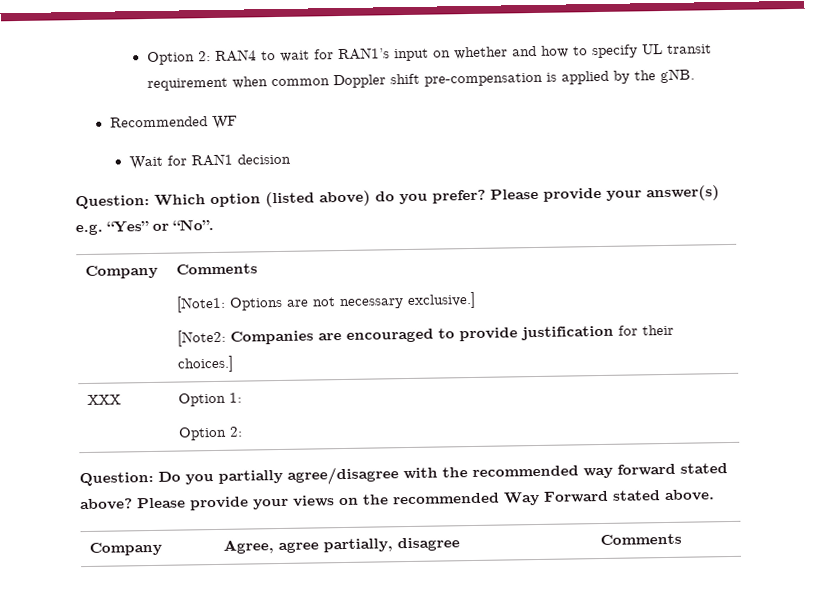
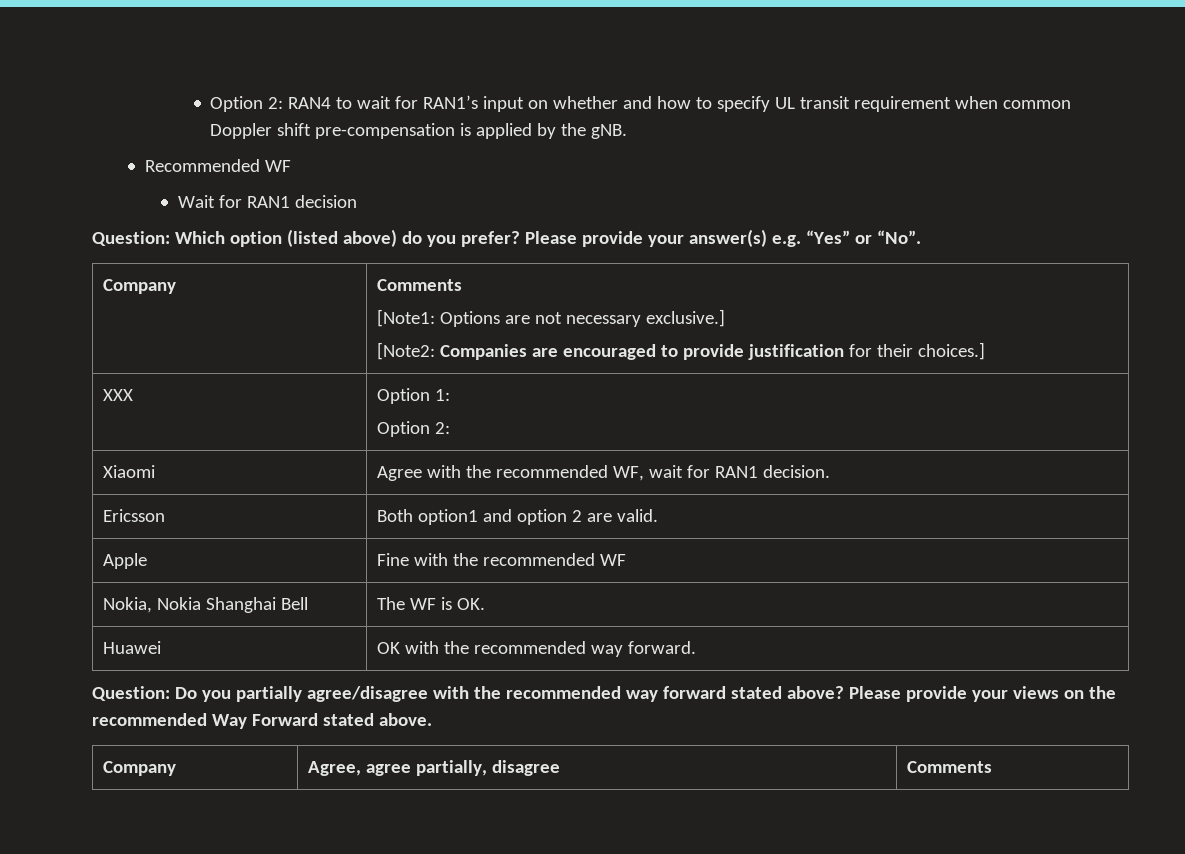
(244, 431) none -> [102,465,155,478] [376,465,830,481] [102,509,165,522] [376,509,658,525] [102,553,147,569] [376,553,626,566] [102,597,308,613] [376,597,485,610] [102,641,161,654] [376,641,696,657] // Xiaomi | Agree with the recommended WF, wait for RAN1 decision. // Ericsson | Both option1 and option 2 are valid. // Apple | Fine with the recommended WF // Nokia, Nokia Shanghai Bell | The WF is OK. // Huawei | OK with the recommended way forward.

